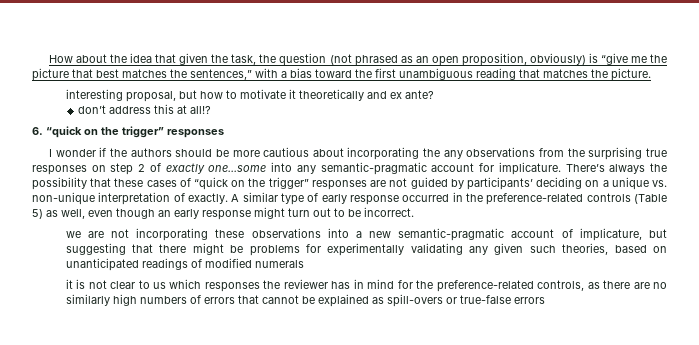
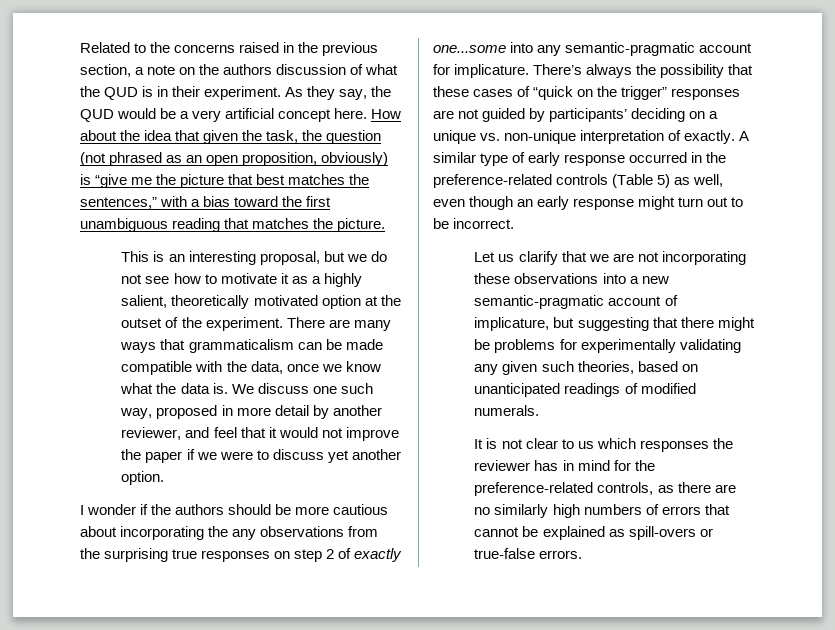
(49, 59) none -> [80,42,379,56] [80,64,399,77] [80,86,392,100] [80,108,368,122] Related to the concerns raised in the previous section, a note on the authors discussion of what the QUD is in their experiment. As they say, the QUD would be a very artificial concept here.
[65,89,434,102] [77,104,211,114] [32,126,224,138] interesting proposal, but how to motivate it theoretically and ex ante? // don’t address this at all!? // 6. “quick on the trigger” responses -> [121,251,387,265] [121,273,362,287] [121,295,401,309] [121,317,391,331] [120,339,383,353] [121,361,381,375] [120,383,373,394] [120,405,382,419] [121,427,399,441] [121,449,401,463] [121,471,165,485] This is an interesting proposal, but we do not see how to motivate it as a highly salient, theoretically motivated option at the outset of the experiment. There are many ways that grammaticalism can be made compatible with the data, once we know what the data is. We discuss one such way, proposed in more detail by another reviewer, and feel that it would not improve the paper if we were to discuss yet another option.
(414, 212) none -> [474,251,587,265] Let us clarify that
[254,260,304,268] [65,279,73,289] numerals // it -> [474,405,540,416] [474,439,484,449] numerals. // It
[513,297,545,304] errors -> [539,550,583,559] errors.

